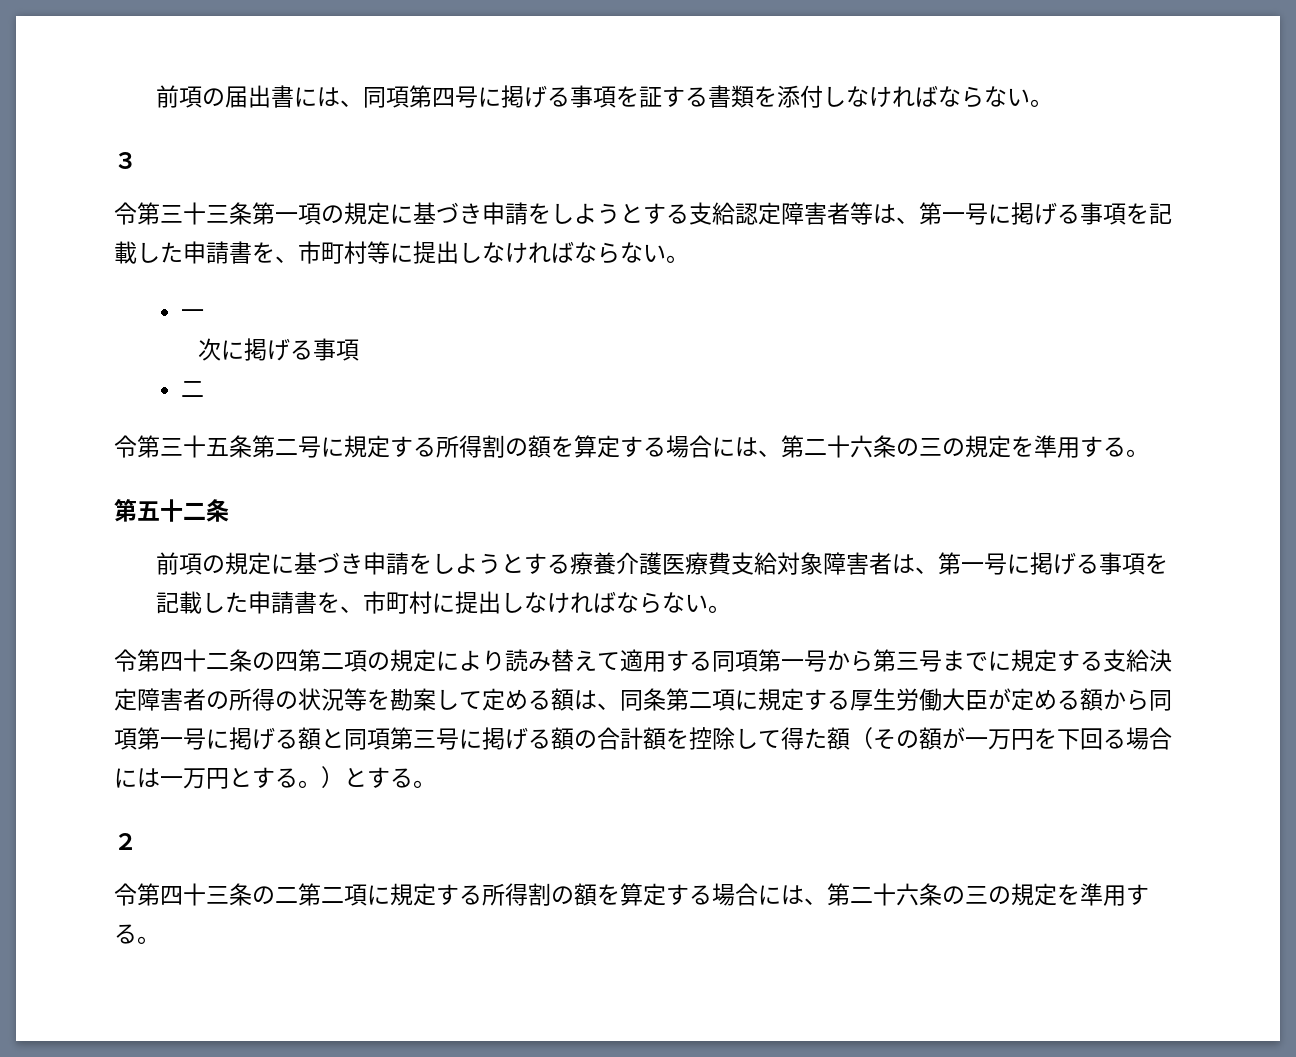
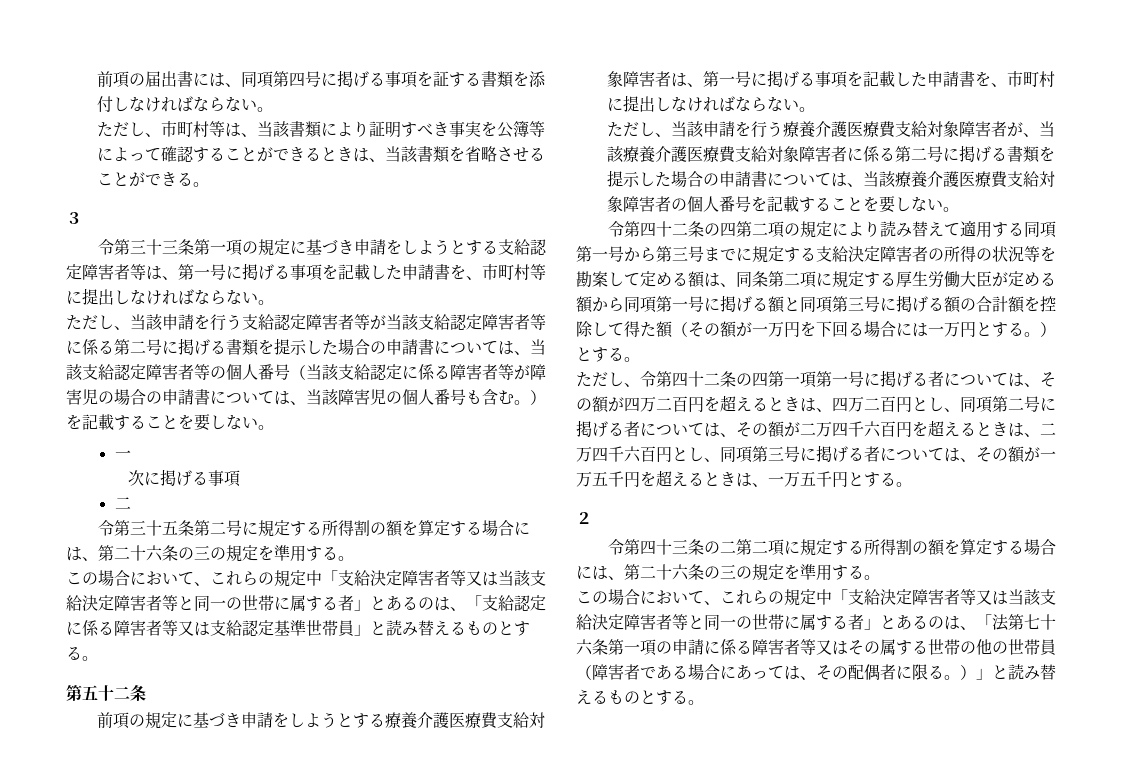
(1054, 103) none -> [96,121,545,138] [96,146,545,163] [96,172,209,187] // ただし、市町村等は、当該書類により証明すべき事実を公簿等によって確認することができるときは、当該書類を省略させることができる。
(689, 259) none -> [66,314,546,331] [66,338,546,356] [66,364,546,381] [66,389,546,406] [66,414,274,431] // ただし、当該申請を行う支給認定障害者等が当該支給認定障害者等に係る第二号に掲げる書類を提示した場合の申請書については、当該支給認定障害者等の個人番号（当該支給認定に係る障害者等が障害児の場合の申請書については、当該障害児の個人番号も含む。）を記載することを要しない。
(1149, 453) none -> [66,570,546,587] [66,595,546,611] [66,620,530,636] [66,646,98,661] // この場合において、これらの規定中「支給決定障害者等又は当該支給決定障害者等と同一の世帯に属する者」とあるのは、「支給認定に係る障害者等又は支給認定基準世帯員」と読み替えるものとする。
(732, 609) none -> [606,121,1055,138] [606,145,1055,163] [606,170,1055,188] [606,196,959,213] // ただし、当該申請を行う療養介護医療費支給対象障害者が、当該療養介護医療費支給対象障害者に係る第二号に掲げる書類を提示した場合の申請書については、当該療養介護医療費支給対象障害者の個人番号を記載することを要しない。
(436, 784) none -> [576,370,1056,388] [576,395,1056,413] [576,420,1056,438] [576,445,1056,463] [576,470,912,488] // ただし、令第四十二条の四第一項第一号に掲げる者については、その額が四万二百円を超えるときは、四万二百円とし、同項第二号に掲げる者については、その額が二万四千六百円を超えるときは、二万四千六百円とし、同項第三号に掲げる者については、その額が一万五千円を超えるときは、一万五千円とする。
(160, 940) none -> [576,589,1056,606] [576,614,1056,631] [576,639,1056,656] [576,664,1056,680] [576,689,704,705] // この場合において、これらの規定中「支給決定障害者等又は当該支給決定障害者等と同一の世帯に属する者」とあるのは、「法第七十六条第一項の申請に係る障害者等又はその属する世帯の他の世帯員（障害者である場合にあっては、その配偶者に限る。）」と読み替えるものとする。

